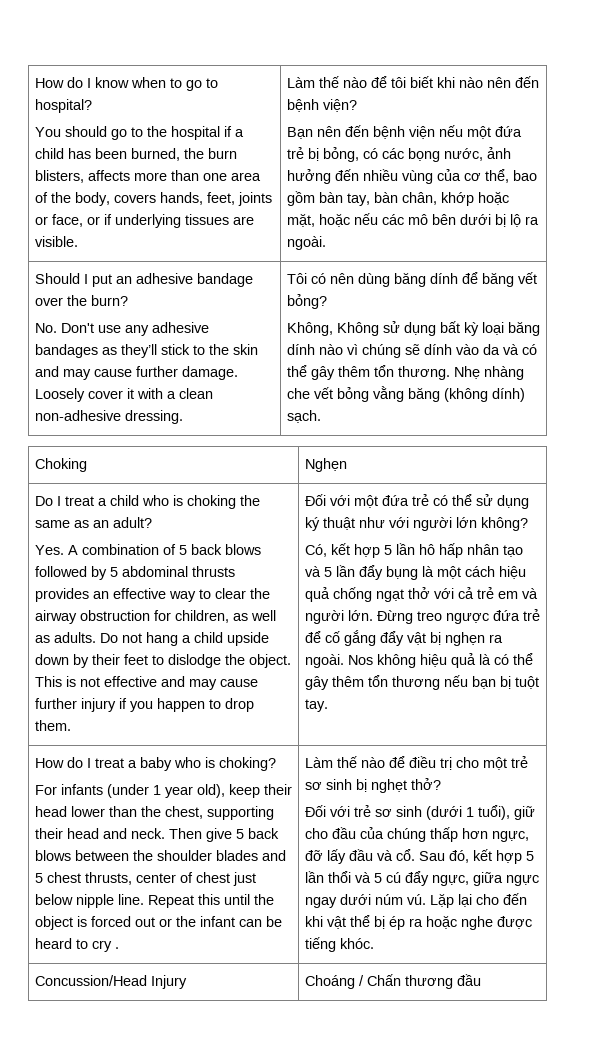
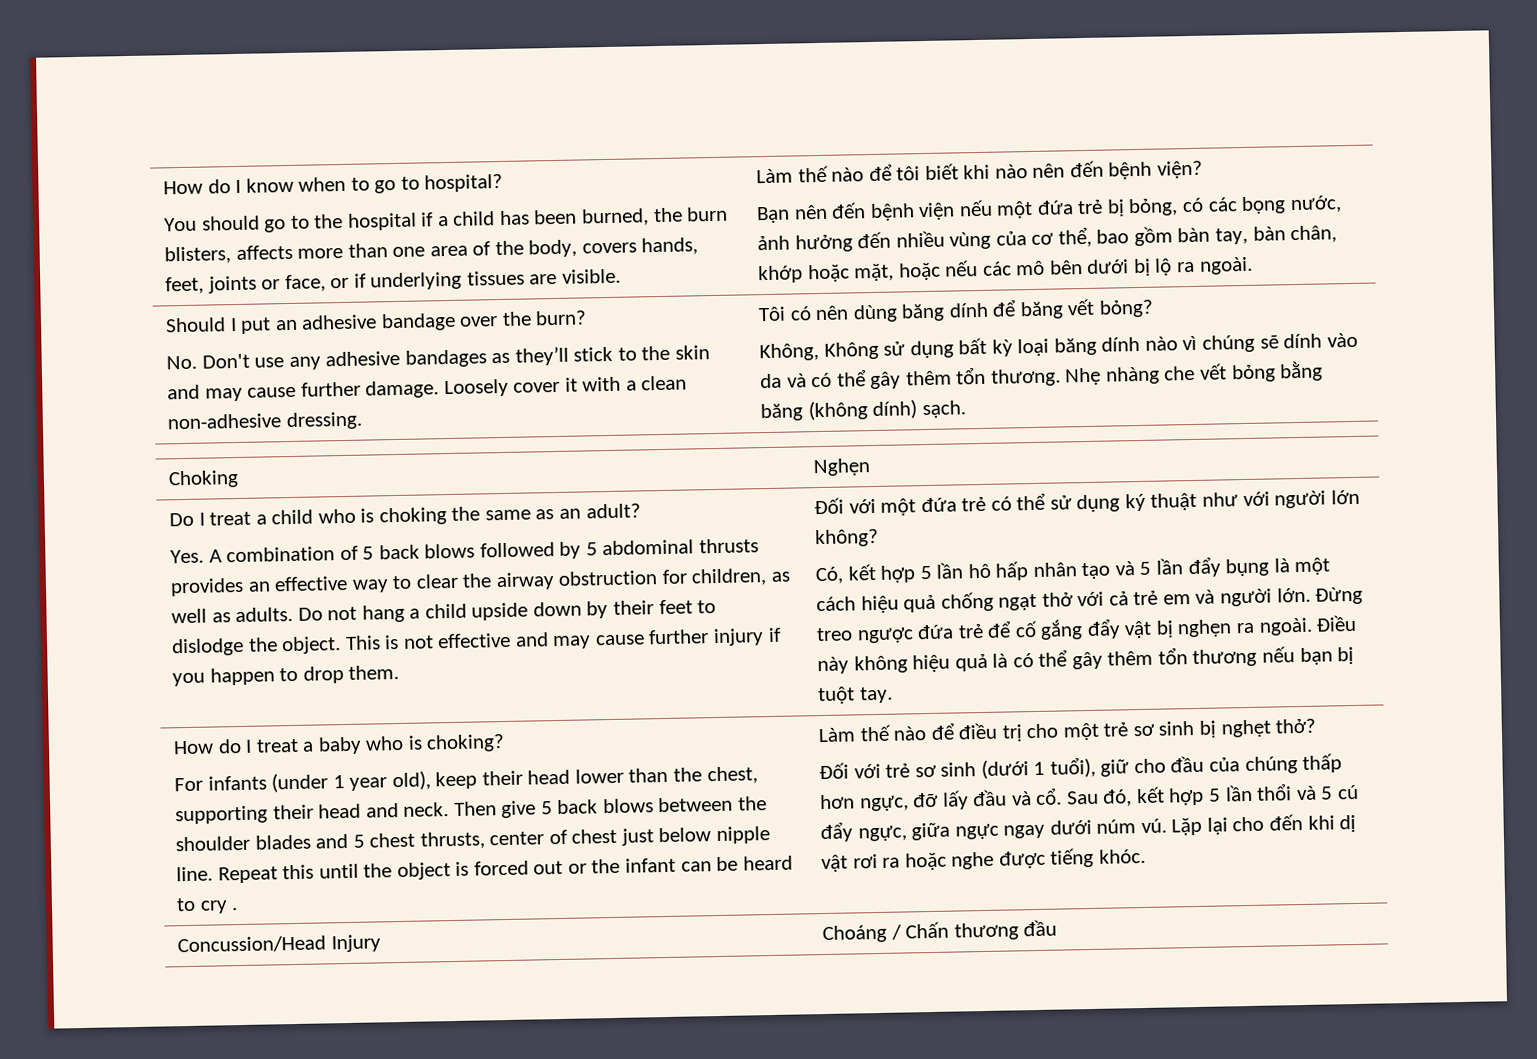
[372,386,404,402] vằng -> [1279,360,1324,382] bằng
[347,655,373,665] Nos -> [1316,614,1358,632] [817,656,850,675] Điều này
[326,915,405,930] vật thể bị ép -> [1339,814,1357,833] [821,854,878,873] dị vật rơi

